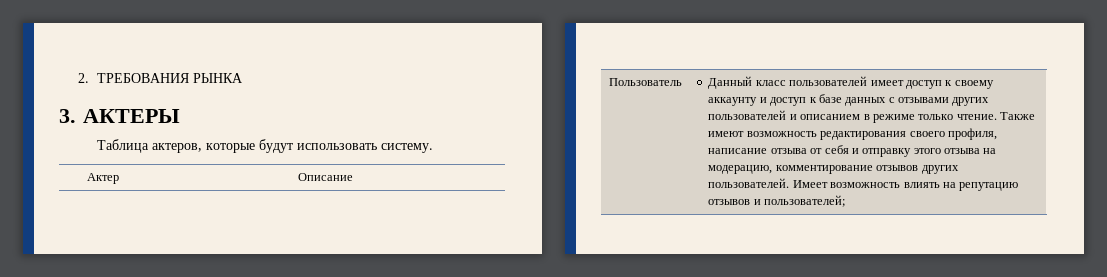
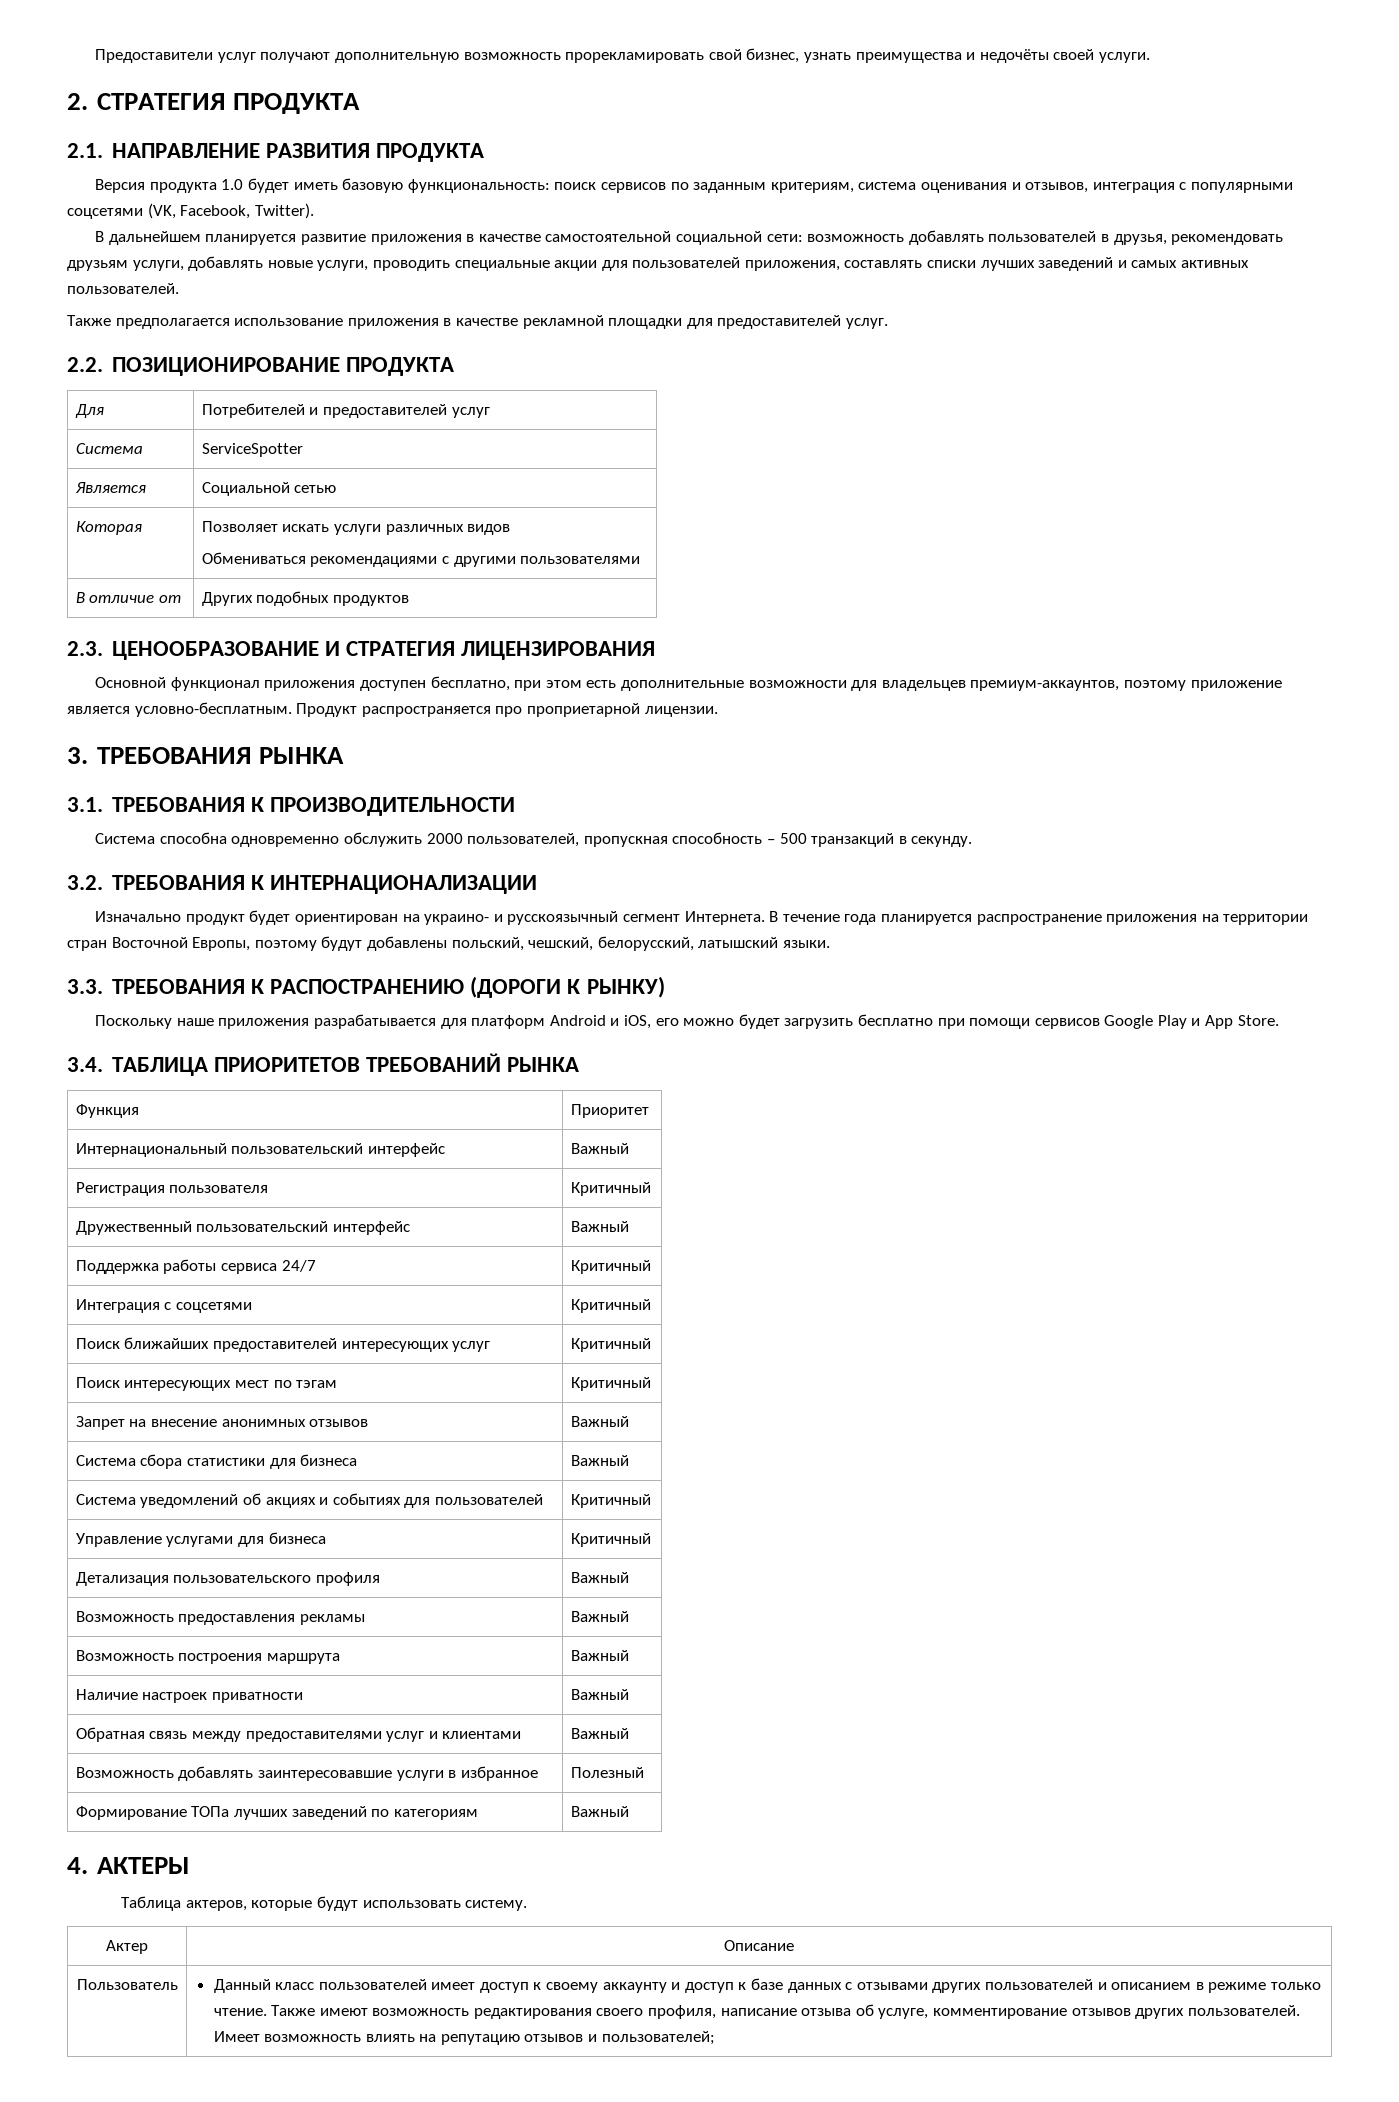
[77,73,243,83] [59,109,76,123] 2. ТРЕБОВАНИЯ РЫНКА // 3. -> [95,48,1150,63] [67,93,360,114] [67,143,484,162] [95,178,1293,193] [67,203,314,219] [95,230,1284,245] [67,256,1250,271] [67,283,179,294] [67,315,888,329] [67,357,454,376] [74,404,104,418] [201,403,490,418] [75,443,143,454] [201,443,303,457] [74,482,146,493] [201,482,337,496] [75,521,142,535] [201,521,511,535] [201,552,641,567] [75,592,182,603] [201,591,410,606] [67,641,656,660] [95,676,1282,691] [67,702,718,717] [67,747,344,764] [67,797,515,816] [95,832,973,847] [67,875,537,894] [95,910,1309,925] [67,936,830,951] [67,976,665,998] [95,1014,1279,1029] [67,1053,580,1076] [75,1104,139,1118] [570,1104,649,1118] [75,1143,446,1157] [570,1143,629,1154] [75,1182,269,1196] [570,1182,651,1196] [75,1221,411,1235] [570,1221,629,1232] [75,1259,316,1274] [570,1260,651,1274] [75,1299,253,1313] [570,1299,651,1313] [75,1337,491,1352] [570,1338,651,1352] [75,1377,338,1391] [570,1377,651,1391] [75,1416,369,1430] [570,1416,629,1427] [75,1454,358,1469] [570,1455,629,1466] [75,1493,543,1508] [570,1494,651,1508] [75,1532,326,1547] [570,1533,651,1547] [75,1572,381,1586] [570,1572,629,1583] [75,1611,366,1625] [570,1611,629,1622] [75,1650,341,1664] [570,1650,629,1661] [75,1689,304,1703] [570,1689,629,1700] [75,1727,522,1742] [570,1728,629,1739] [75,1766,538,1781] [570,1767,644,1778] [75,1806,478,1820] [570,1806,629,1817] [67,1857,88,1874] Предоставители услуг получают дополнительную возможность прорекламировать свой бизнес, узнать преимущества и недочёты своей услуги. // 2. СТРАТЕГИЯ ПРОДУКТА // 2.1. НАПРАВЛЕНИЕ РАЗВИТИЯ ПРОДУКТА // Версия продукта 1.0 будет иметь базовую функциональность: поиск сервисов по заданным критериям, система оценивания и отзывов, интеграция с популярными соцсетями (VK, Facebook, Twitter). // В дальнейшем планируется развитие приложения в качестве самостоятельной социальной сети: возможность добавлять пользователей в друзья, рекомендовать друзьям услуги, добавлять новые услуги, проводить специальные акции для пользователей приложения, составлять списки лучших заведений и самых активных пользователей. // Также предполагается использование приложения в качестве рекламной площадки для предоставителей услуг. // 2.2. ПОЗИЦИОНИРОВАНИЕ ПРОДУКТА // Для | Потребителей и предоставителей услуг // Система | ServiceSpotter // Является | Социальной сетью // Которая | Позволяет искать услуги различных видов // Обмениваться рекомендациями с другими пользователями // В отличие от | Других подобных продуктов // 2.3. ЦЕНООБРАЗОВАНИЕ И СТРАТЕГИЯ ЛИЦЕНЗИРОВАНИЯ // Основной функционал приложения доступен бесплатно, при этом есть дополнительные возможности для владельцев премиум-аккаунтов, поэтому приложение является условно-бесплатным. Продукт распространяется про проприетарной лицензии. // 3. ТРЕБОВАНИЯ РЫНКА // 3.1. ТРЕБОВАНИЯ К ПРОИЗВОДИТЕЛЬНОСТИ // Система способна одновременно обслужить 2000 пользователей, пропускная способность – 500 транзакций в секунду. // 3.2. ТРЕБОВАНИЯ К ИНТЕРНАЦИОНАЛИЗАЦИИ // Изначально продукт будет ориентирован на украино- и русскоязычный сегмент Интернета. В течение года планируется распространение приложения на территории стран Восточной Европы, поэтому будут добавлены польский, чешский, белорусский, латышский языки. // 3.3. ТРЕБОВАНИЯ К РАСПОСТРАНЕНИЮ (ДОРОГИ К РЫНКУ) // Поскольку наше приложения разрабатывается для платформ Android и iOS, его можно будет загрузить бесплатно при помощи сервисов Google Play и App Store. // 3.4. ТАБЛИЦА ПРИОРИТЕТОВ ТРЕБОВАНИЙ РЫНКА // Функция | Приоритет // Интернациональный пользовательский интерфейс | Важный // Регистрация пользователя | Критичный // Дружественный пользовательский интерфейс | Важный // Поддержка работы сервиса 24/7 | Критичный // Интеграция с соцсетями | Критичный // Поиск ближайших предоставителей интересующих услуг | Критичный // Поиск интересующих мест по тэгам | Критичный // Запрет на внесение анонимных отзывов | Важный // Система сбора статистики для бизнеса | Важный // Система уведомлений об акциях и событиях для пользователей | Критичный // Управление услугами для бизнеса | Критичный // Детализация пользовательского профиля | Важный // Возможность предоставления рекламы | Важный // Возможность построения маршрута | Важный // Наличие настроек приватности | Важный // Обратная связь между предоставителями услуг и клиентами | Важный // Возможность добавлять заинтересовавшие услуги в избранное | Полезный // Формирование ТОПа лучших заведений по категориям | Важный // 4.
[810,145,997,157] [708,165,773,174] от себя и отправку этого отзыва на модерацию, -> [855,2004,929,2019] об услуге,

